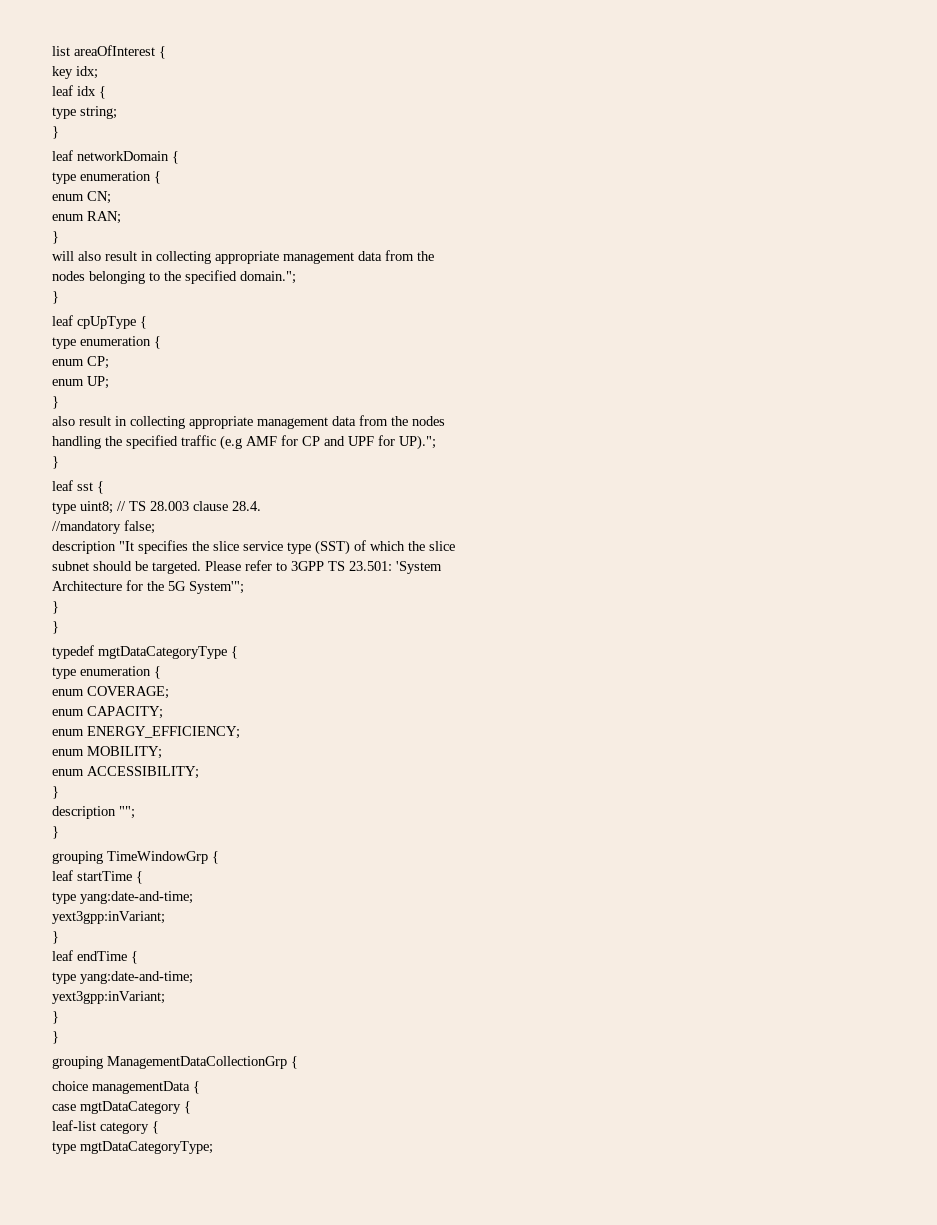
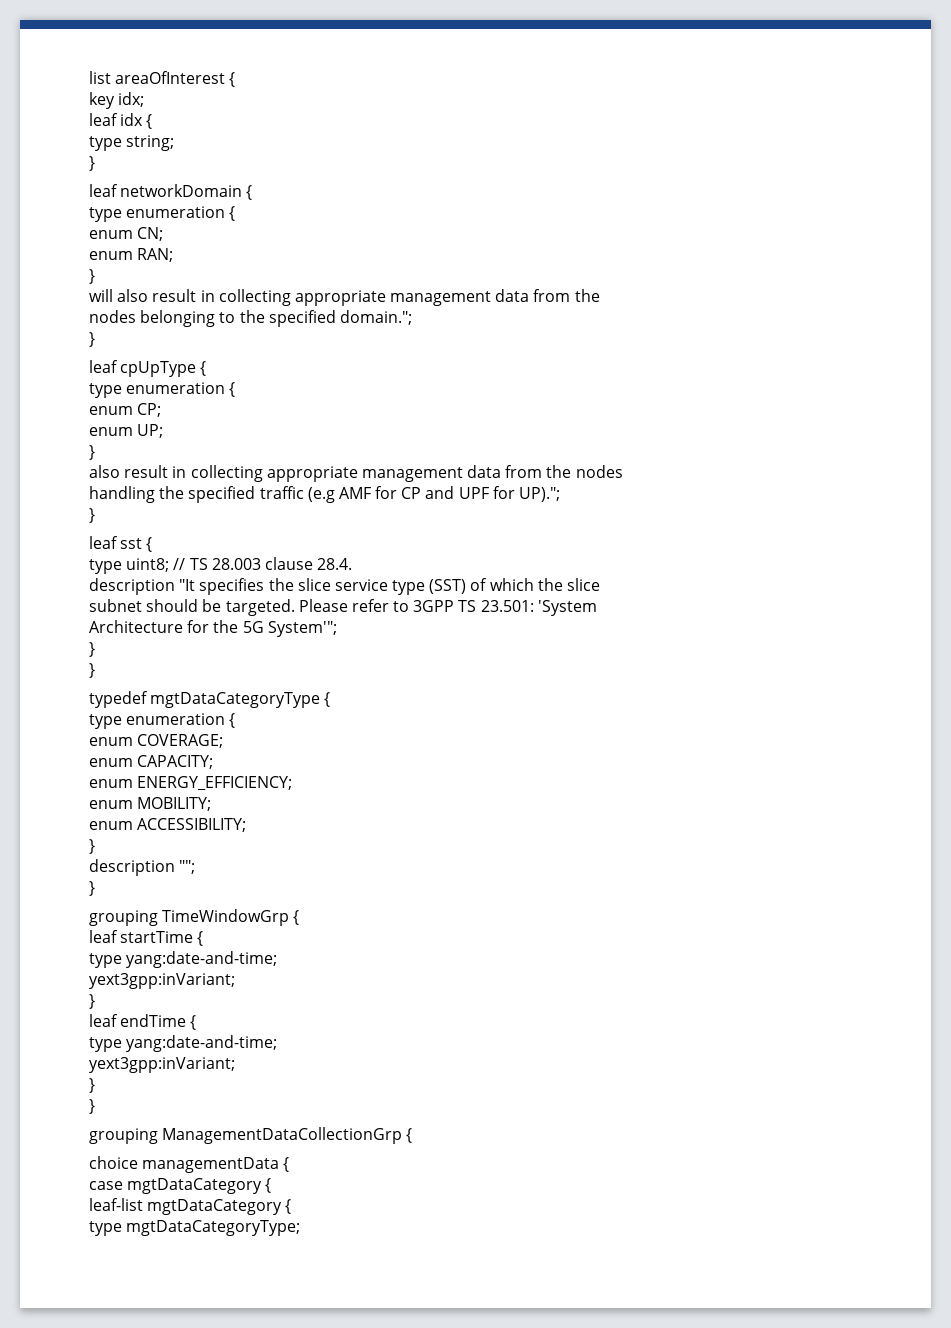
[52,520,155,534] // //mandatory false; -> (353, 564) none
[100,1122,149,1134] category -> [147,1199,283,1215] mgtDataCategory

